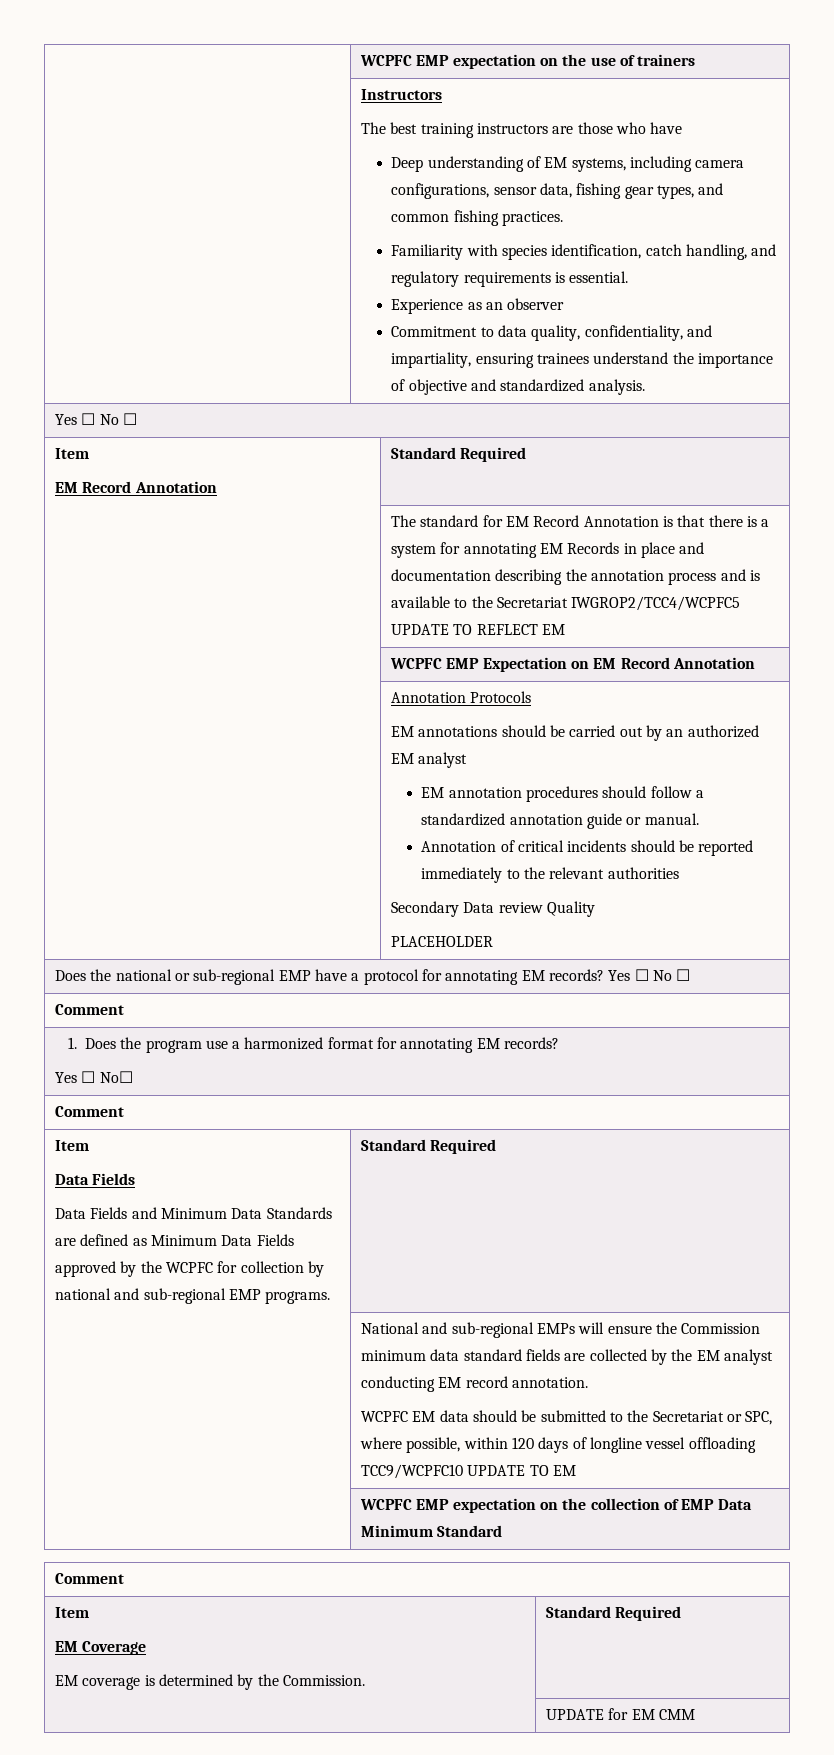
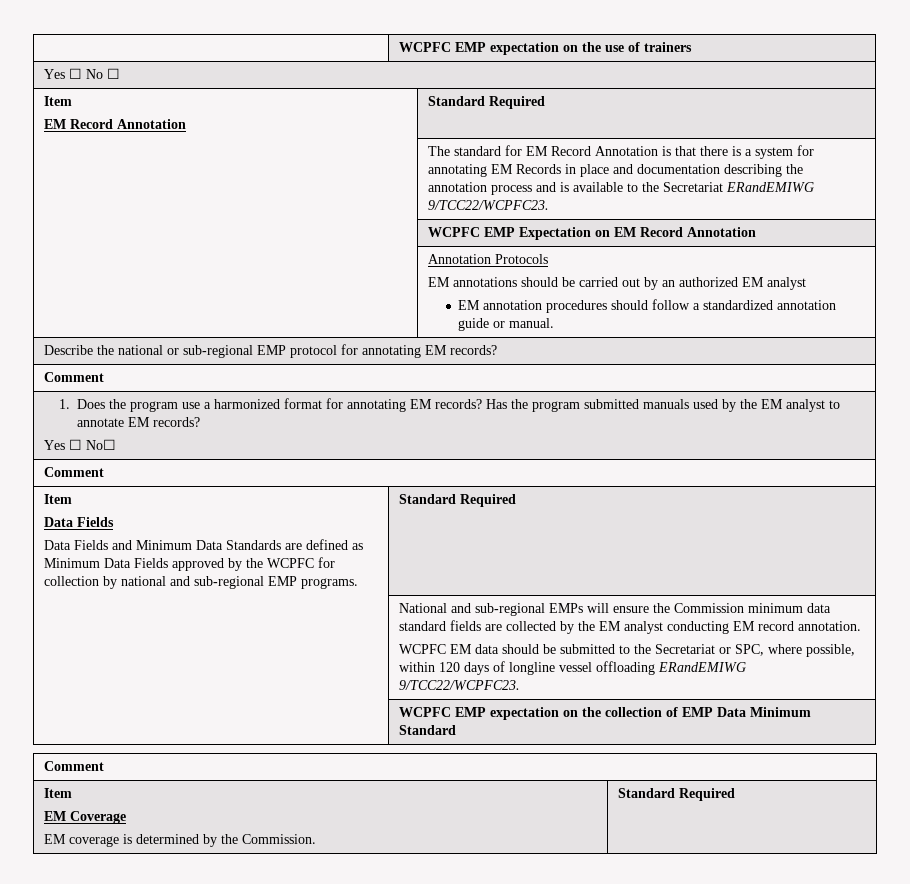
[361,89,443,100] [361,122,683,138] [391,156,745,172] [391,183,724,199] [391,210,564,226] [391,244,777,260] [391,271,629,287] [391,298,565,314] [391,325,713,341] [391,352,774,368] [391,379,645,395] // | Instructors // The best training instructors are those who have // Deep understanding of EM systems, including camera configurations, sensor data, fishing gear types, and common fishing practices. // Familiarity with species identification, catch handling, and regulatory requirements is essential. // Experience as an observer // Commitment to data quality, confidentiality, and impartiality, ensuring trainees understand the importance of objective and standardized analysis. -> (692, 47) none
[571,596,741,611] [391,624,566,635] IWGROP2/TCC4/WCPFC5 UPDATE TO REFLECT EM -> [725,182,814,192] [427,200,549,210] ERandEMIWG 9/TCC22/WCPFC23.
[421,840,754,856] [421,867,679,883] [391,901,596,917] [391,936,494,947] [55,970,87,981] // Annotation of critical incidents should be reported immediately to the relevant authorities // Secondary Data review Quality // PLACEHOLDER // Does -> [43,345,93,355] // Describe
[315,969,360,981] have a -> (286, 350) none
[608,969,691,981] Yes ☐ No ☐ -> (497, 350) none
(560, 1043) none -> [485,399,840,412] [76,417,200,427] Has the program submitted manuals used by the EM analyst to annotate EM records?
[361,1464,577,1479] TCC9/WCPFC10 UPDATE TO EM -> [657,662,746,672] [398,680,520,690] ERandEMIWG 9/TCC22/WCPFC23.
[546,1708,696,1720] // | UPDATE for EM CMM -> (735, 794) none

